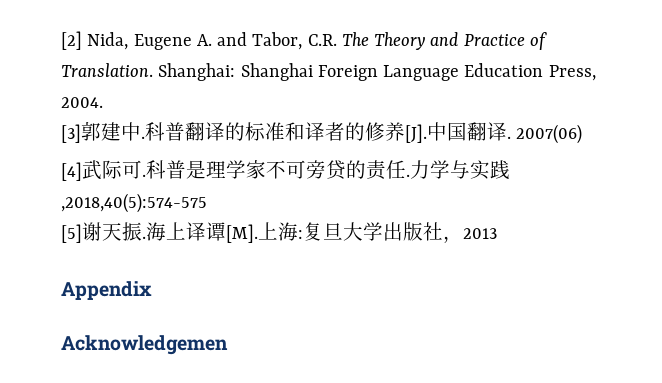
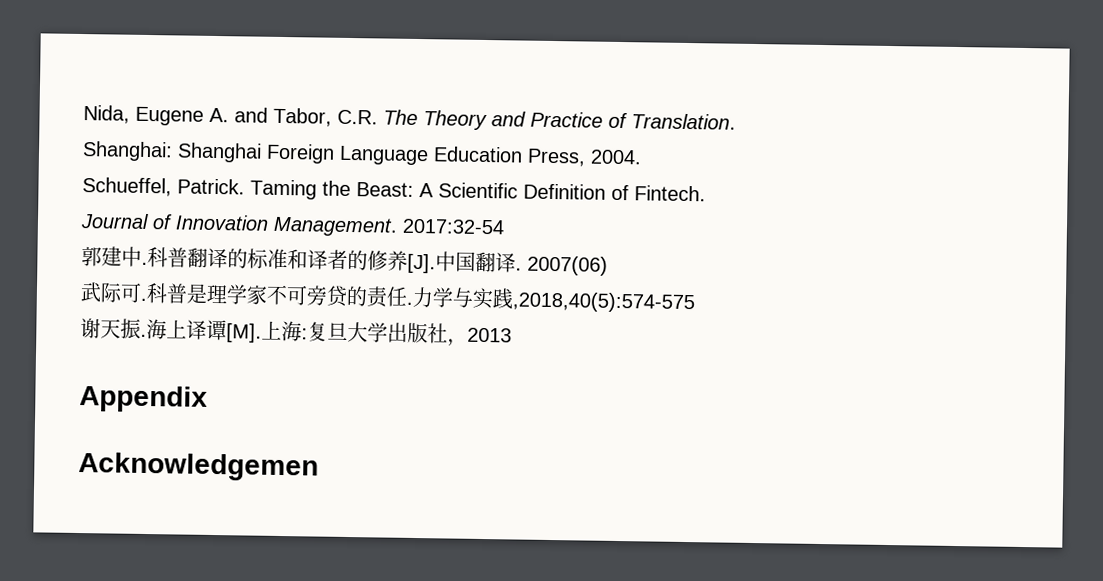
[61,31,82,50] [2] -> (83, 114) none
(153, 70) none -> (736, 121) //
[61,124,81,143] [3] -> [82,177,706,202] [80,213,505,237] Schueffel, Patrick. Taming the Beast: A Scientific Definition of Fintech. // Journal of Innovation Management. 2017:32-54 //
[61,162,82,181] [4] -> (608, 265) none
[61,224,82,243] [5] -> (695, 302) none

